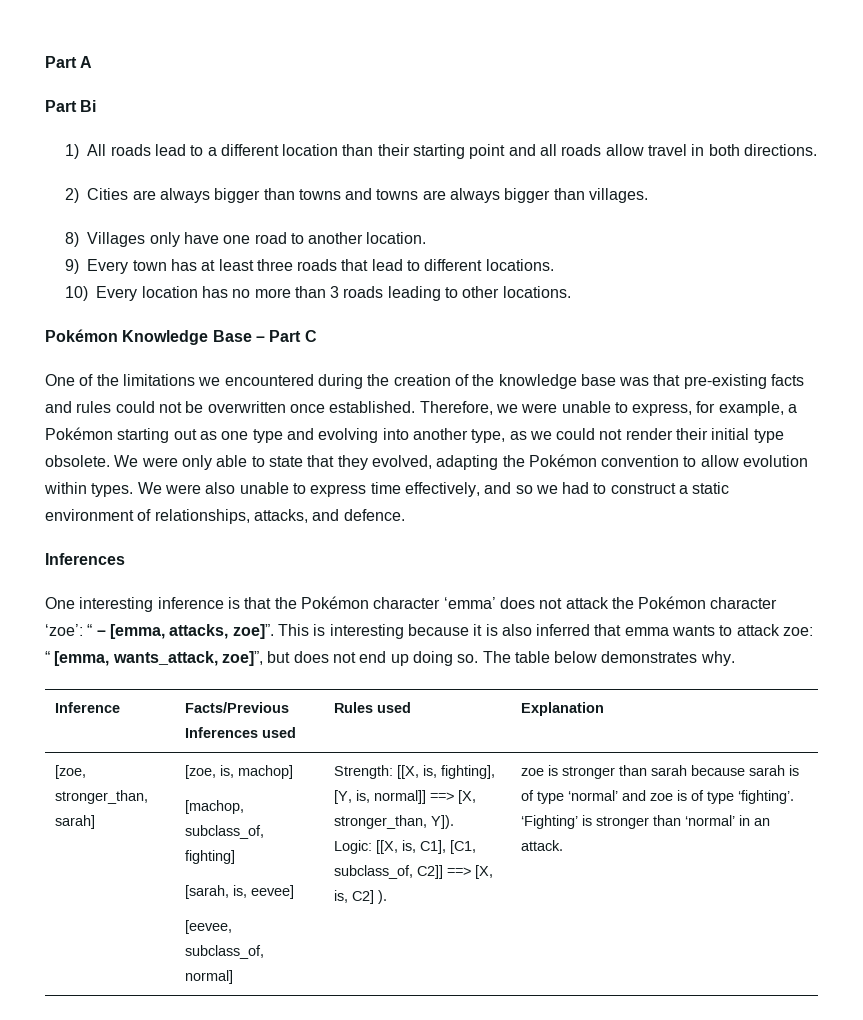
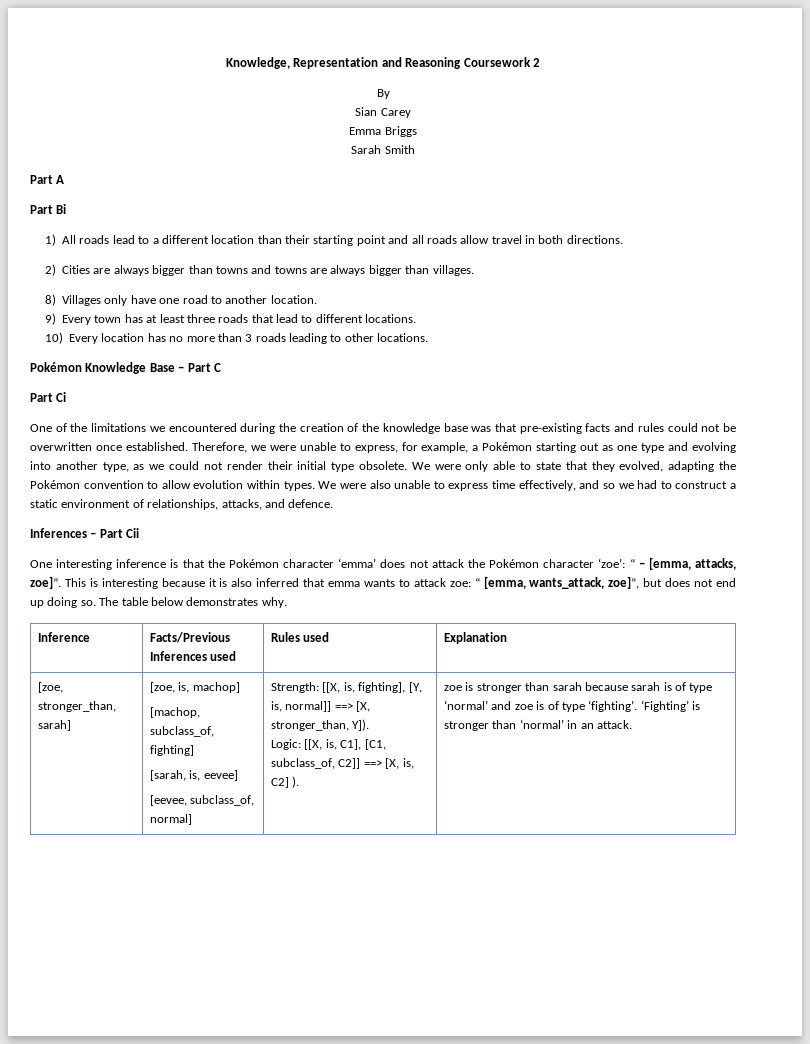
(45, 62) none -> [226,57,540,69] [376,89,390,99] [355,107,411,118] [349,126,417,137] [351,145,415,154] Knowledge, Representation and Reasoning Coursework 2 // By // Sian Carey // Emma Briggs // Sarah Smith //
(317, 336) none -> [30,392,67,402] // Part Ci
(125, 559) none -> [90,528,140,538] – Part Cii

